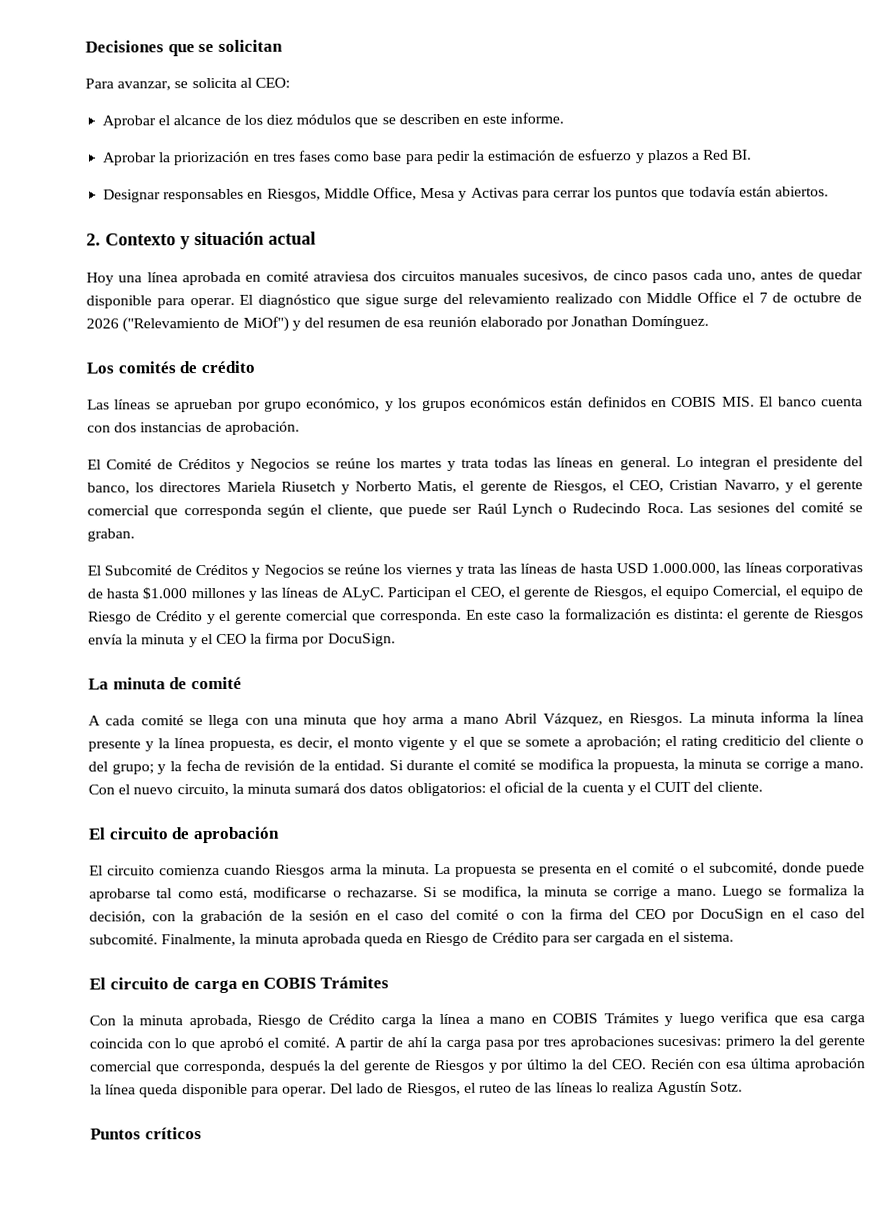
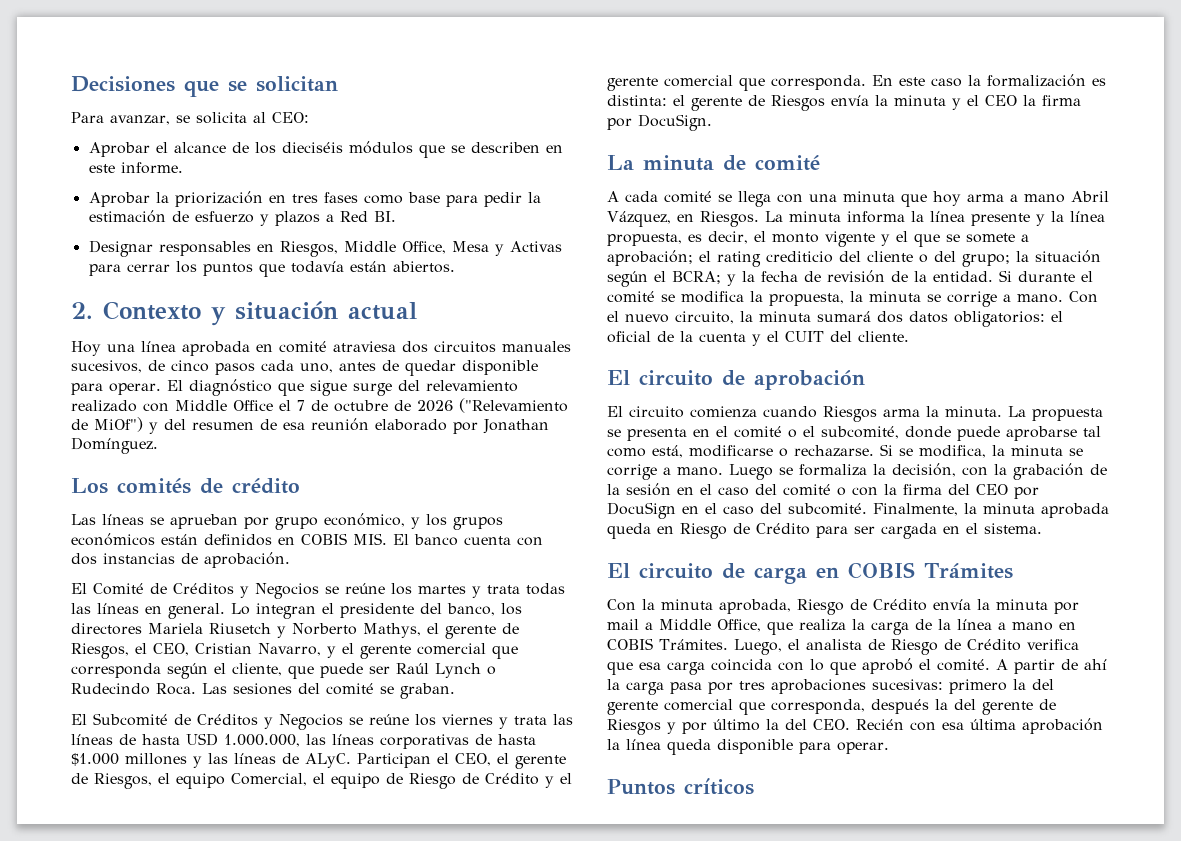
[265,114,293,125] diez -> [281,142,343,153] dieciséis
[417,480,458,494] Matis, -> [363,623,421,638] Mathys,
(154, 769) none -> [1016,250,1101,263] [607,271,721,287] la situación según el BCRA;
[380,1016,416,1028] carga -> [933,599,1079,614] [607,619,932,635] envía la minuta por mail a Middle Office, que realiza la carga de
[603,1012,715,1027] Trámites y luego -> [659,639,1021,655] Trámites. Luego, el analista de Riesgo de Crédito
[330,1081,744,1097] Del lado de Riesgos, el ruteo de las líneas lo realiza Agustín Sotz. -> (889, 748) none

